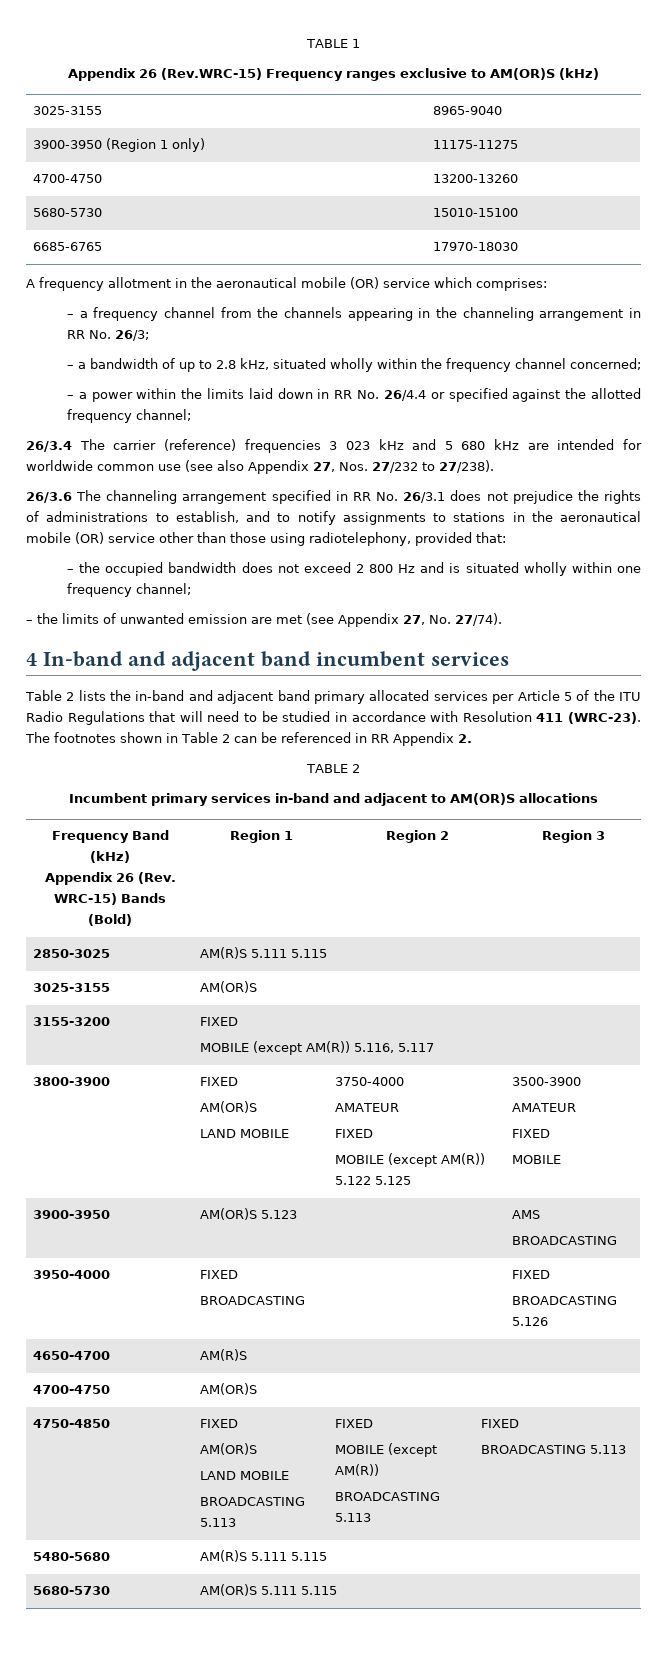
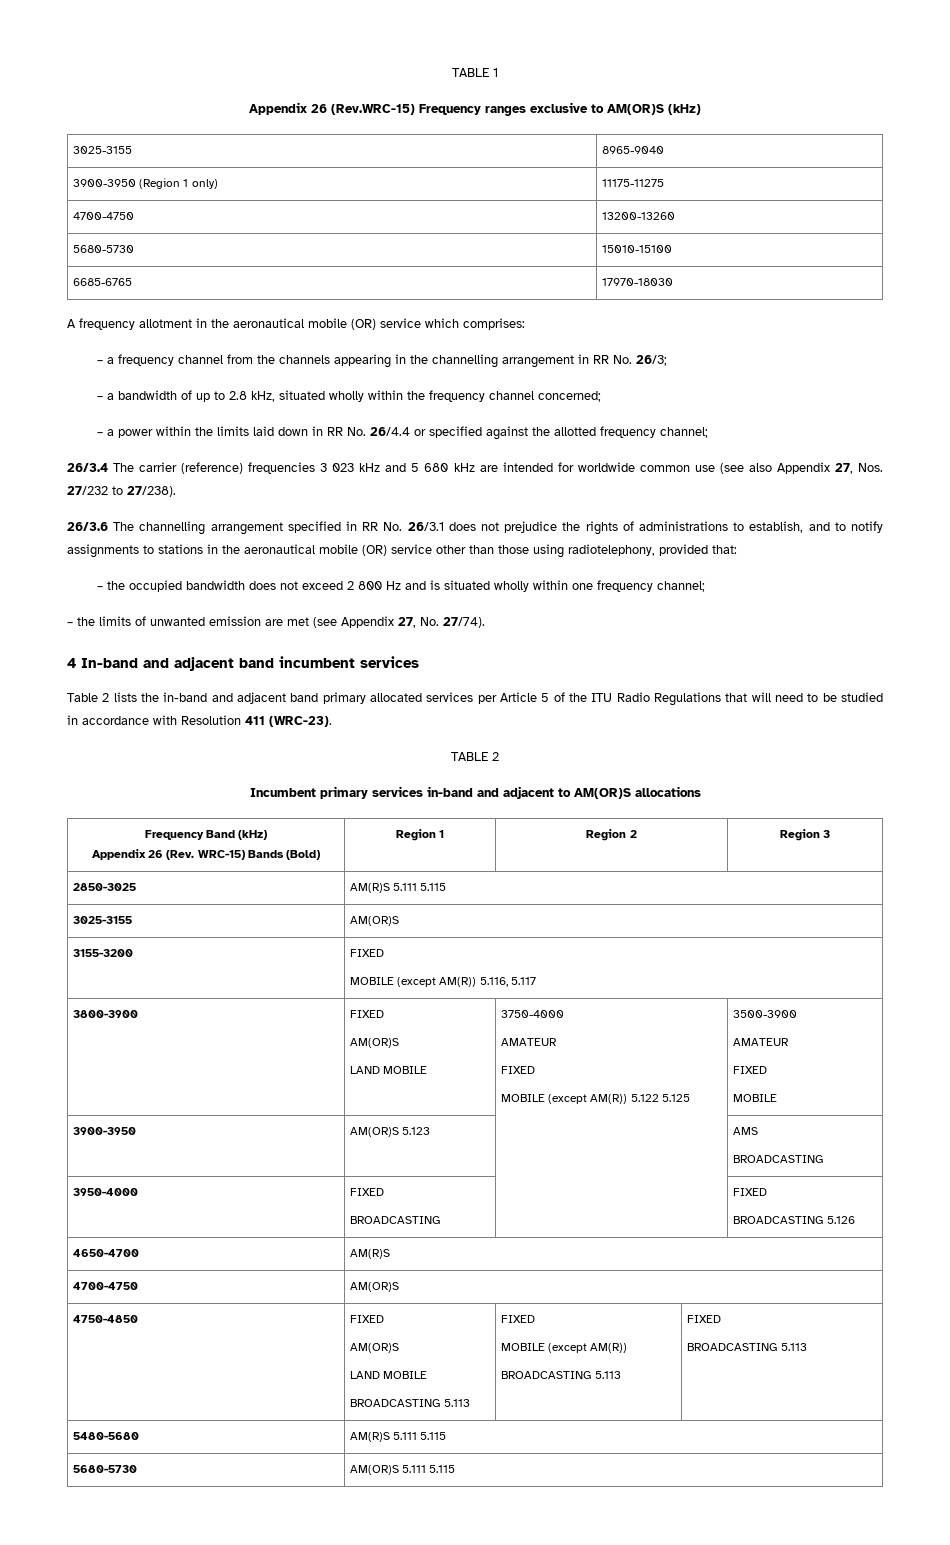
[462,307,534,321] channeling -> [431,354,498,368] channelling
[106,490,178,504] channeling -> [139,521,206,535] channelling
[25,732,472,746] The footnotes shown in Table 2 can be referenced in RR Appendix 2. -> (332, 721) none

